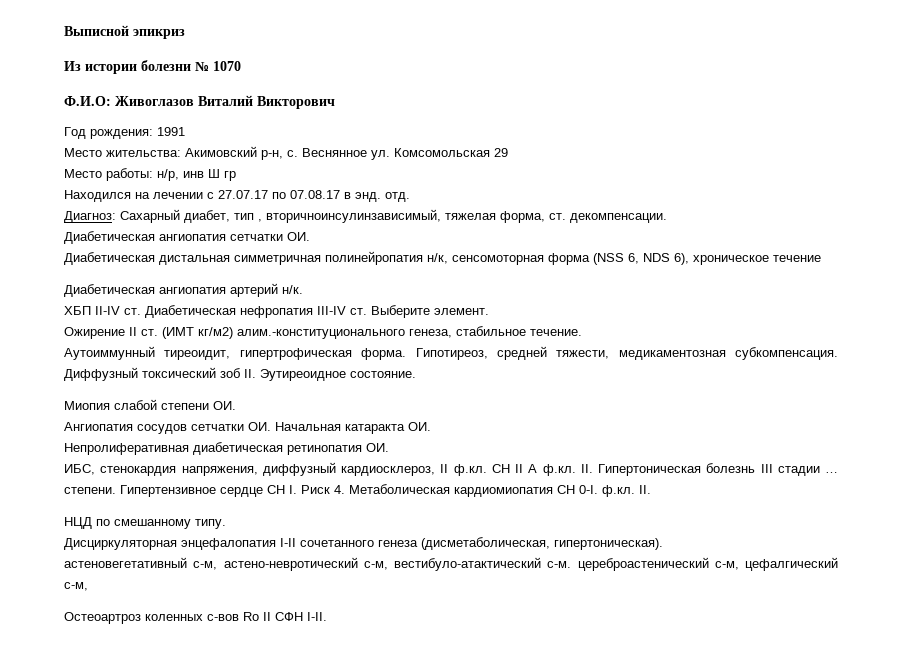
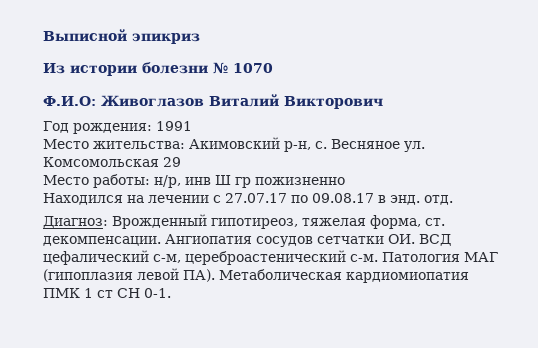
[302,148,367,157] Веснянное -> [331,139,400,149] Весняное
(236, 176) none -> [255,177,345,185] пожизненно
[290,190,340,199] 07.08.17 -> [312,193,374,203] 09.08.17
[120,209,441,223] Сахарный диабет, тип , вторичноинсулинзависимый, -> [112,214,298,229] Врожденный гипотиреоз,
[64,231,310,244] [64,251,821,265] [64,283,303,297] [64,305,489,318] [64,326,582,339] [64,346,838,360] [64,367,416,381] [64,399,236,410] [64,422,431,434] [64,442,389,455] [64,462,838,476] [64,484,651,497] [64,517,226,529] [64,537,663,550] [64,557,838,571] [64,582,88,591] [64,612,327,624] // Диабетическая ангиопатия сетчатки ОИ. // Диабетическая дистальная симметричная полинейропатия н/к, сенсомоторная форма (NSS 6, NDS 6), хроническое течение // Диабетическая ангиопатия артерий н/к. // ХБП II-IV ст. Диабетическая нефропатия III-IV ст. Выберите элемент. // Ожирение II ст. (ИМТ кг/м2) алим.-конституционального генеза, стабильное течение. // Аутоиммунный тиреоидит, гипертрофическая форма. Гипотиреоз, средней тяжести, медикаментозная субкомпенсация. Диффузный токсический зоб II. Эутиреоидное состояние. // Миопия слабой степени ОИ. // Ангиопатия сосудов сетчатки ОИ. Начальная катаракта ОИ. // Непролиферативная диабетическая ретинопатия ОИ. // ИБС, стенокардия напряжения, диффузный кардиосклероз, II ф.кл. СН II А ф.кл. II. Гипертоническая болезнь III стадии … степени. Гипертензивное сердце СН I. Риск 4. Метаболическая кардиомиопатия СН 0-I. ф.кл. II. // НЦД по смешанному типу. // Дисциркуляторная энцефалопатия I-II сочетанного генеза (дисметаболическая, гипертоническая). // астеновегетативный с-м, астено-невротический с-м, вестибуло-атактический с-м. цереброастенический с-м, цефалгический с-м, // Остеоартроз коленных с-вов Rо II СФН I-II. -> [165,234,451,247] [43,250,498,265] [43,268,469,283] [43,288,171,298] Ангиопатия сосудов сетчатки ОИ. ВСД цефалический с-м, цереброастенический с-м. Патология МАГ (гипоплазия левой ПА). Метаболическая кардиомиопатия ПМК 1 ст СН 0-1.

